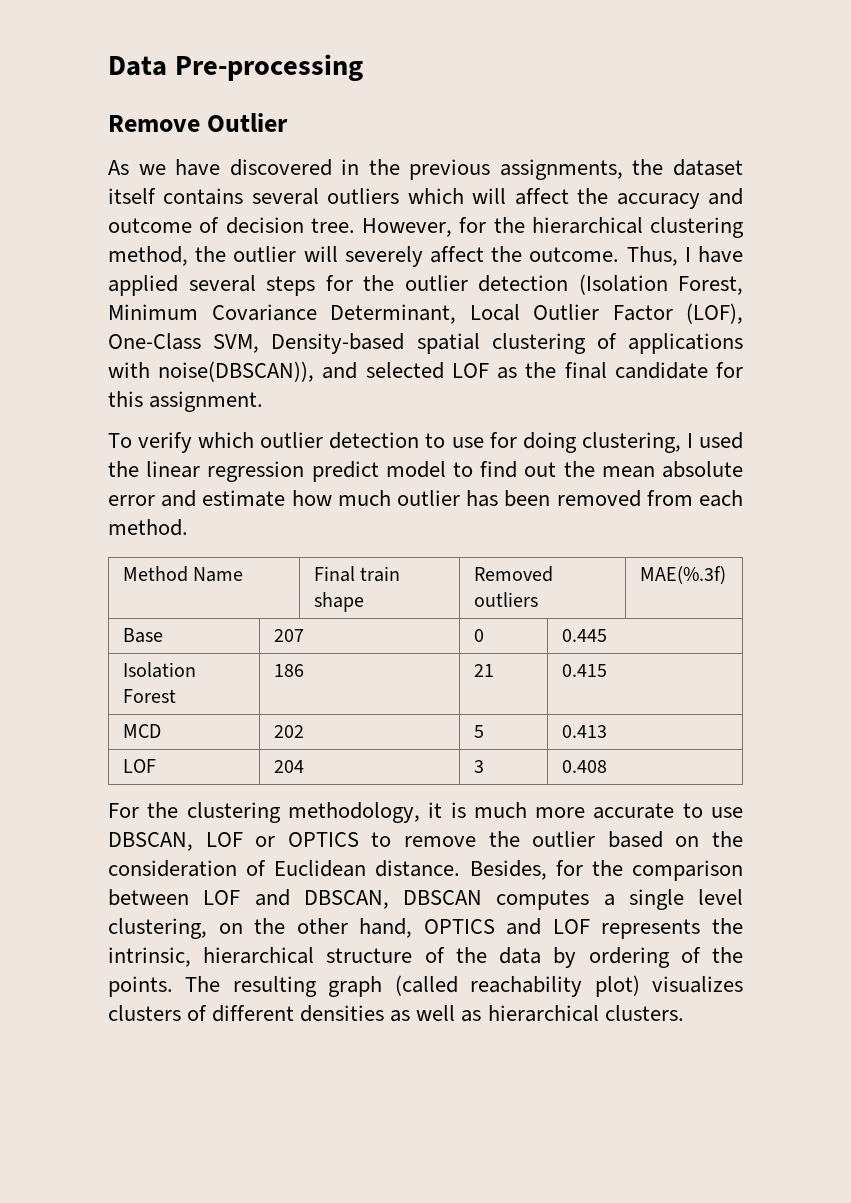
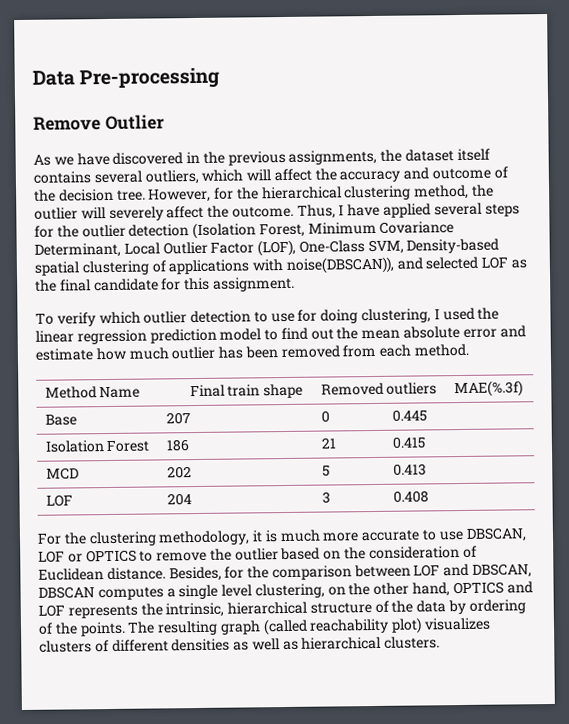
[327,188,400,204] outliers -> [144,169,199,185] outliers,
(220, 225) none -> [34,189,56,202] the
[311,461,379,482] predict -> [149,328,217,344] prediction

